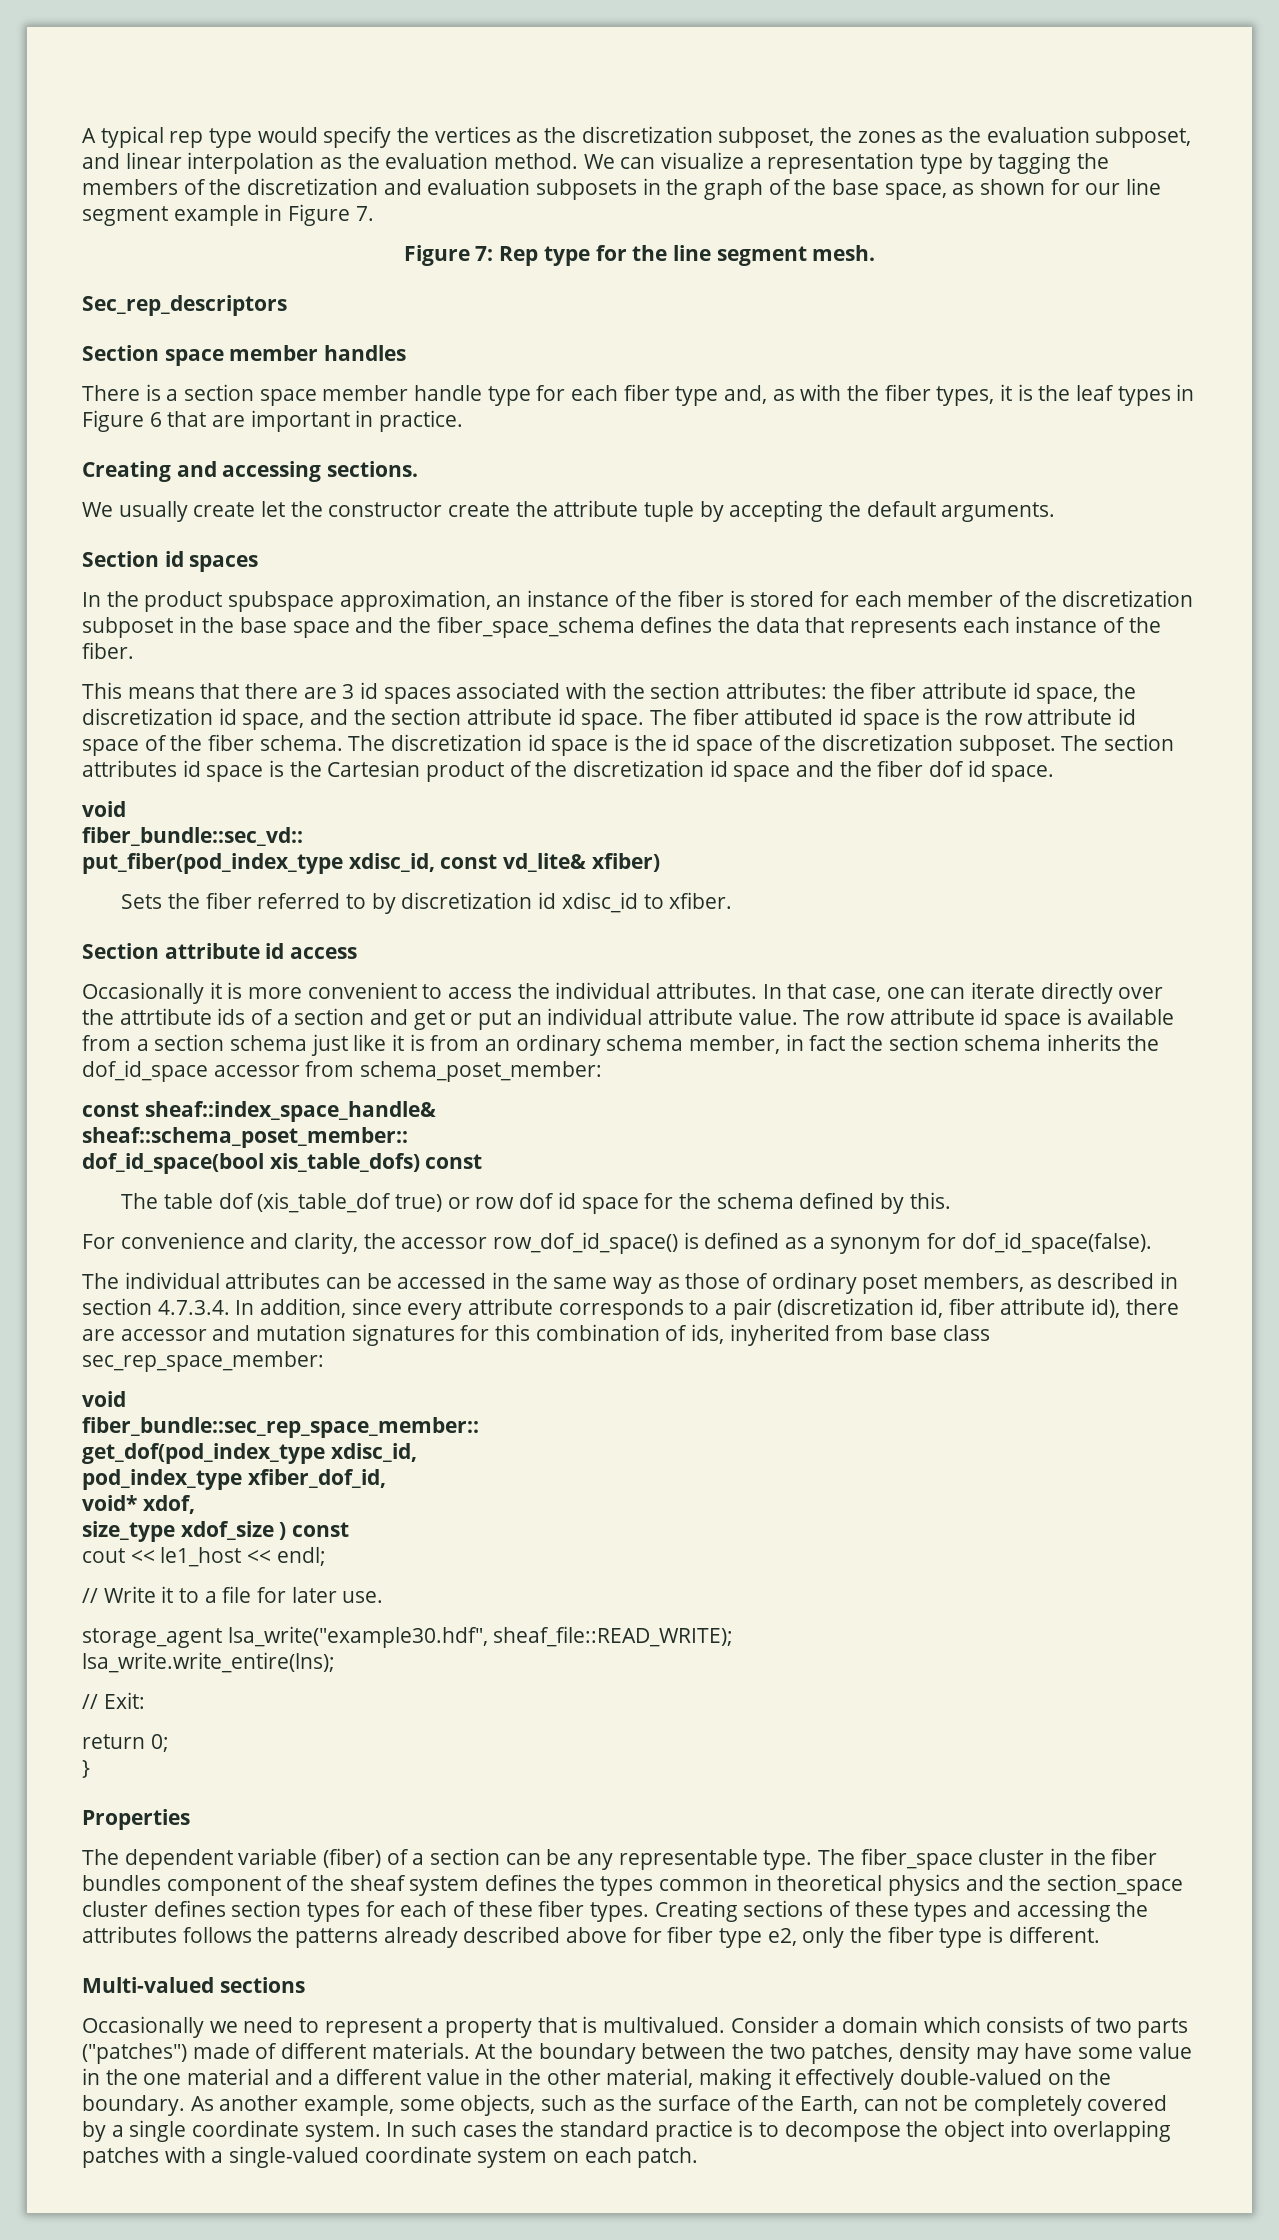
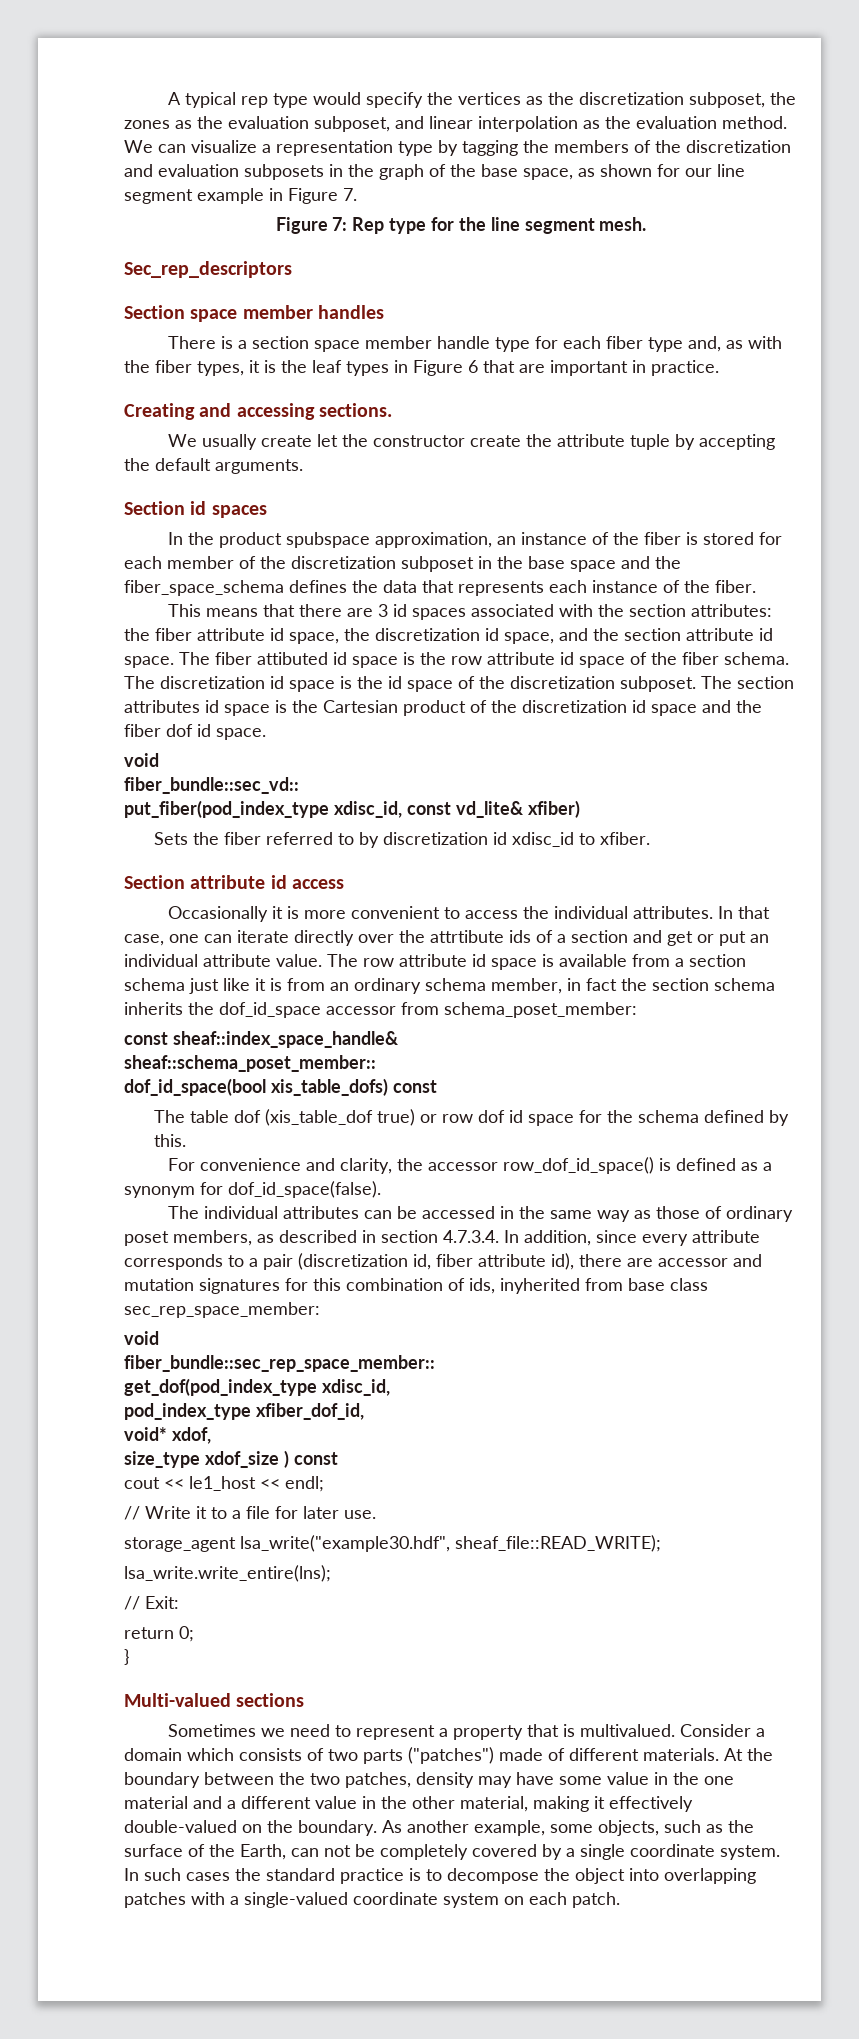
[82,1809,190,1830] [82,1848,1158,1870] [82,1874,1184,1896] [82,1900,1149,1922] [82,1926,1100,1948] // Properties // The dependent variable (fiber) of a section can be any representable type. The fiber_space cluster in the fiber bundles component of the sheaf system defines the types common in theoretical physics and the section_space cluster defines section types for each of these fiber types. Creating sections of these types and accessing the attributes follows the patterns already described above for fiber type e2, only the fiber type is different. -> (129, 1657) none
[82,2016,204,2038] Occasionally -> [167,1724,256,1737] Sometimes

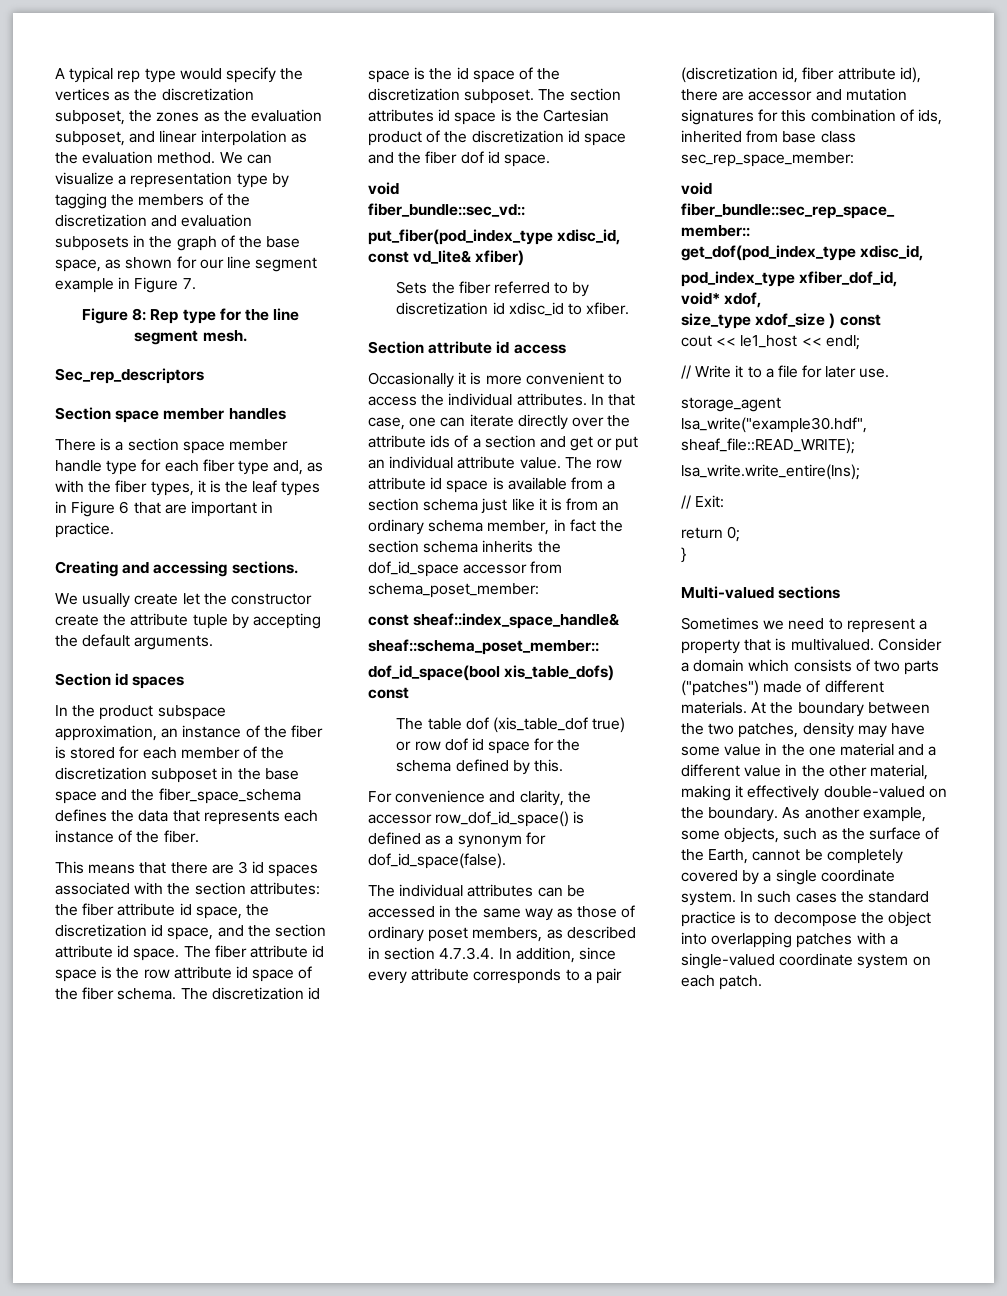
[332,217,348,231] 7: -> [132,308,147,321] 8:
[285,532,370,548] spubspace -> [157,705,226,720] subspace
[257,652,328,665] attibuted -> [249,945,308,958] attribute
[430,930,504,943] attrtibute -> [368,435,426,448] attribute
[500,1278,580,1294] inyherited -> [681,130,742,143] inherited
[291,1845,351,1857] can not -> [752,849,801,861] cannot

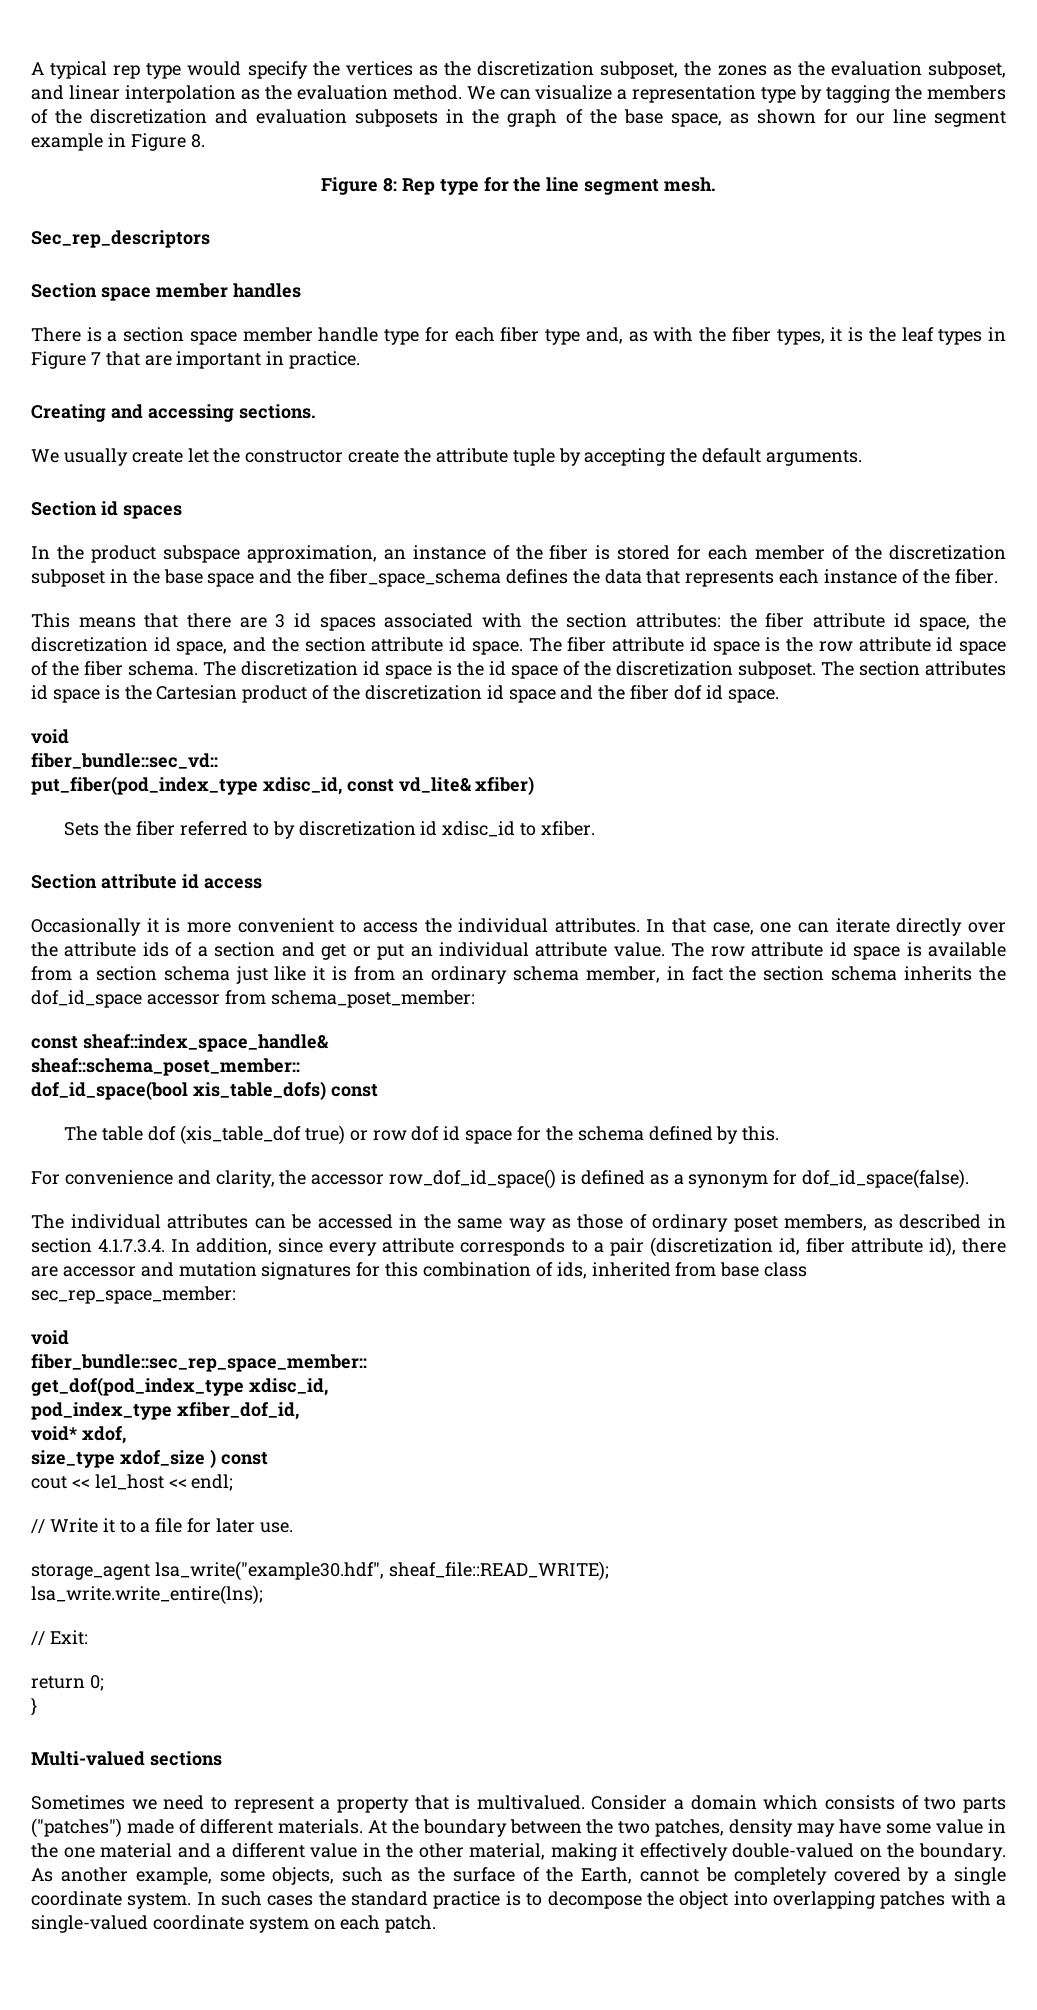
[182,278,196,290] 7. -> [190,134,205,148] 8.
[119,501,130,514] 6 -> [90,352,101,365] 7
[439,947,495,960] 4.7.3.4. -> [98,1239,166,1253] 4.1.7.3.4.

